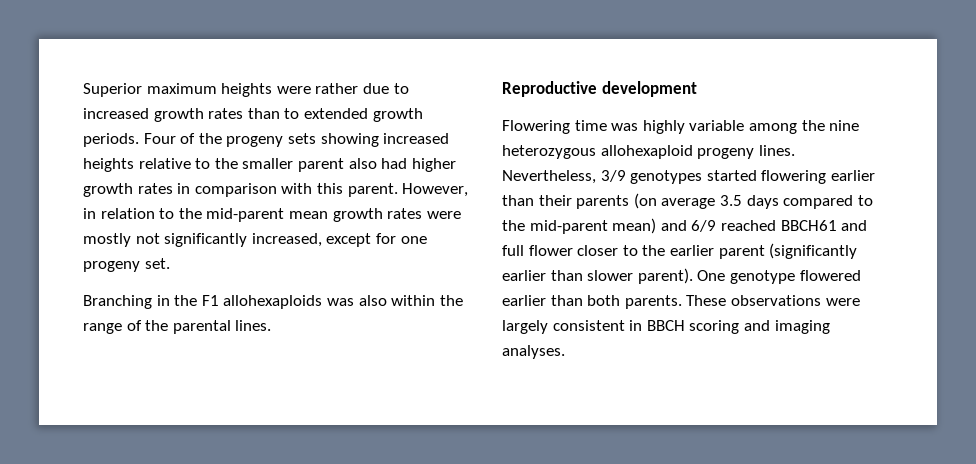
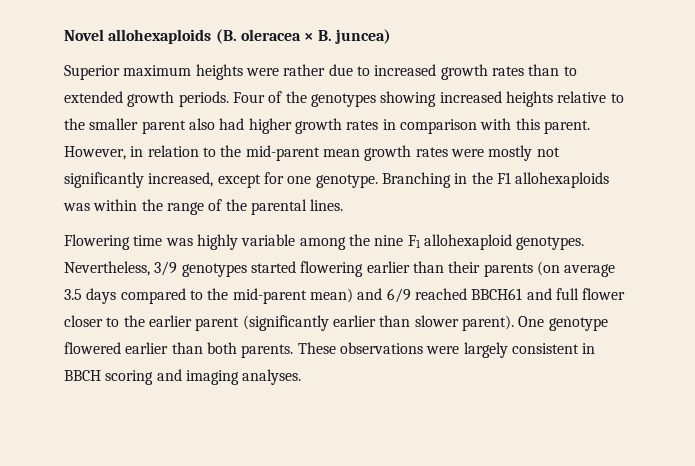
(83, 90) none -> [64,29,391,44] Novel allohexaploids (B. oleracea × B. juncea) //
[226,133,316,147] progeny sets -> [310,93,376,107] genotypes
[83,258,170,272] progeny set. // -> [315,174,378,188] genotype.
[358,295,387,306] also -> (90, 207) none
[502,81,697,97] // Reproductive development -> (344, 205) none
[502,145,795,159] heterozygous allohexaploid progeny lines. -> [407,234,585,250] F1 allohexaploid genotypes.

